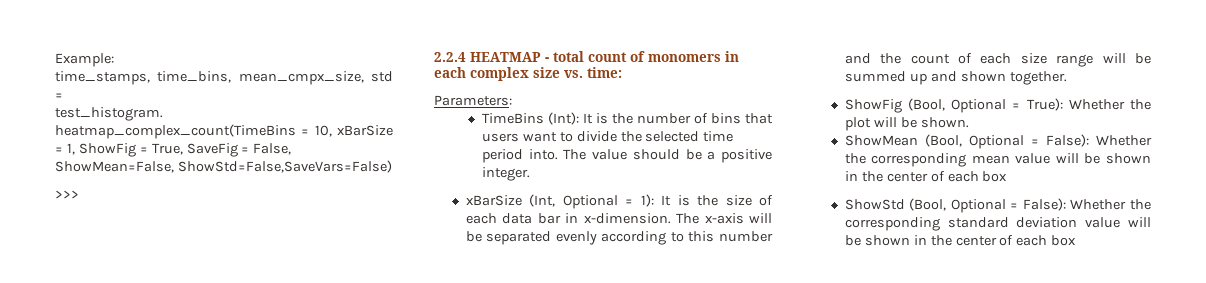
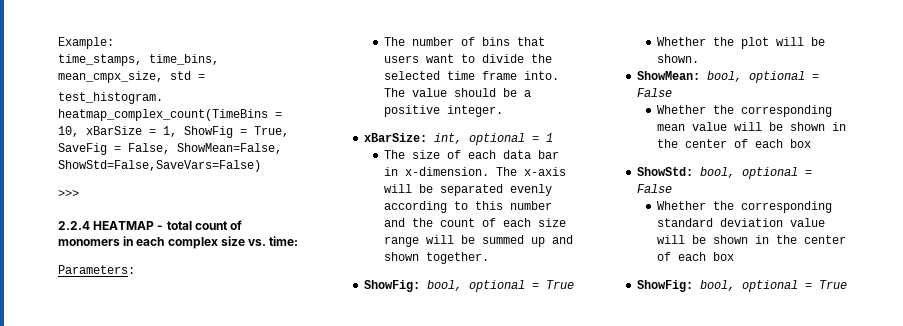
[481,112,633,125] TimeBins (Int): It is the -> [384,37,406,46] The
[481,149,523,163] period -> [482,71,518,80] frame
[465,194,719,209] xBarSize (Int, Optional = 1): It is the -> [364,133,554,145] [384,150,406,159] xBarSize: int, optional = 1 // The
[844,98,1063,113] ShowFig (Bool, Optional = True): -> [364,280,575,292] ShowFig: bool, optional = True //
[844,134,1089,149] ShowMean (Bool, Optional = False): -> [637,71,820,83] [637,88,673,97] ShowMean: bool, optional = False //
[844,198,1066,213] ShowStd (Bool, Optional = False): -> [637,167,813,179] [637,184,673,193] ShowStd: bool, optional = False //
(1077, 240) none -> [637,280,848,292] // ShowFig: bool, optional = True

